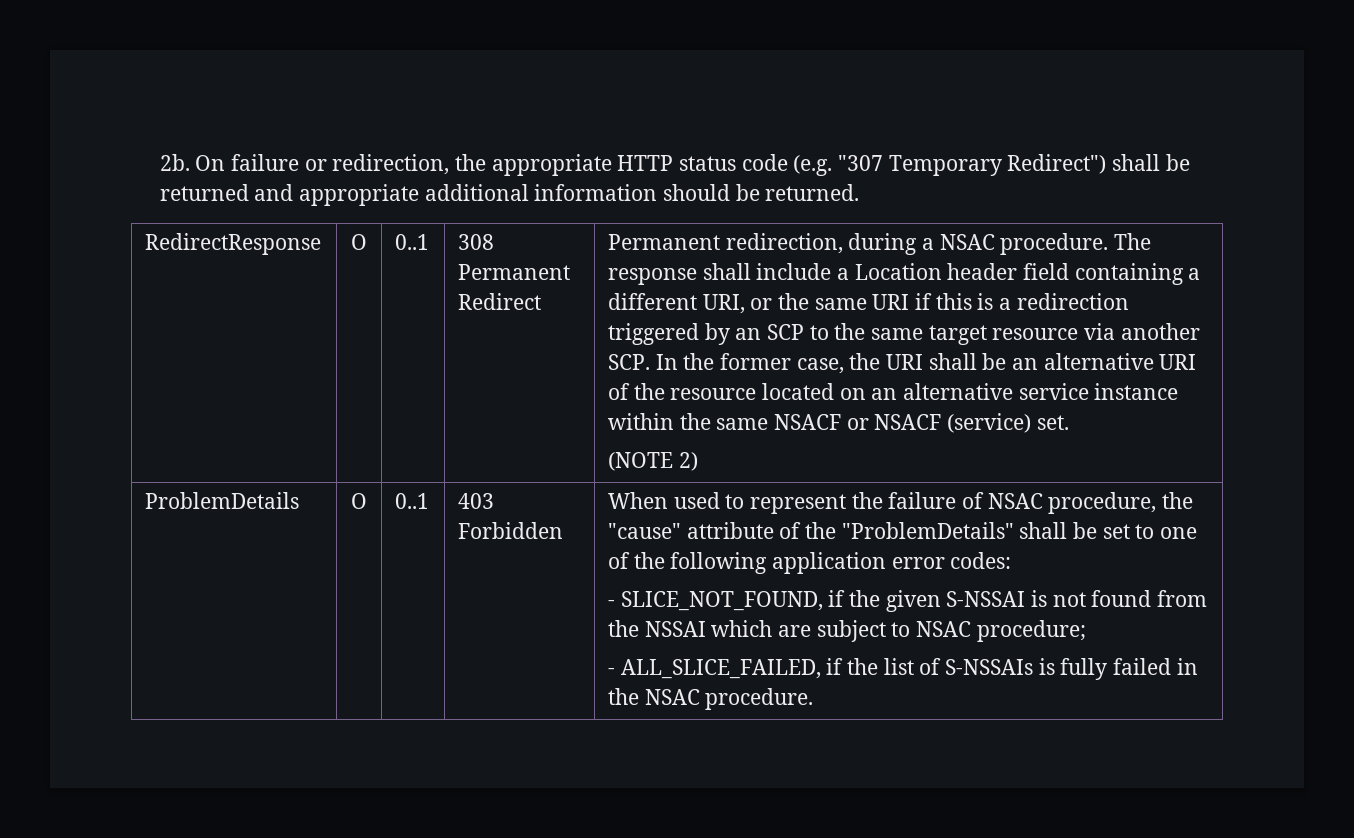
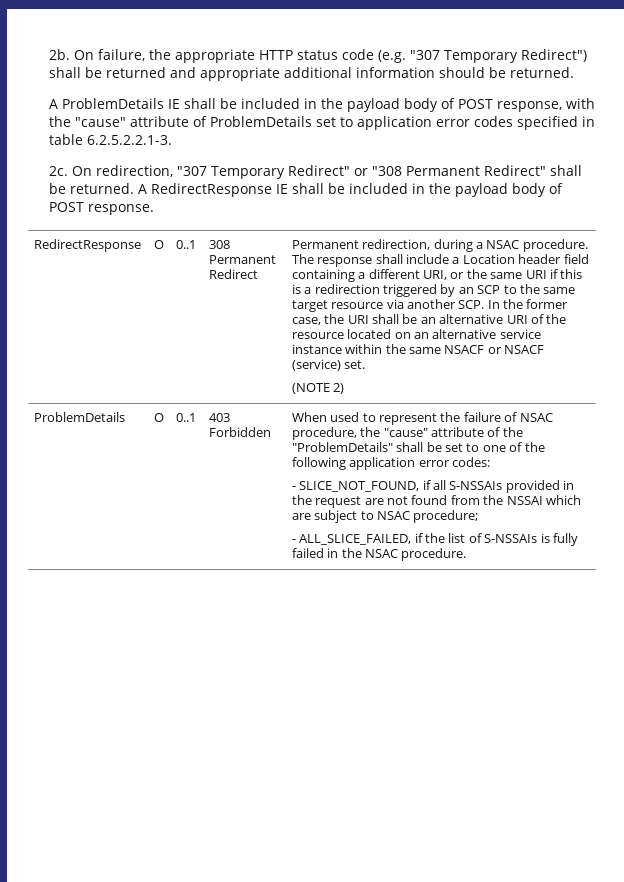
[230,154,450,175] failure or redirection, -> [98,49,146,61] failure,
(860, 192) none -> [49,98,596,112] [49,116,596,130] [49,134,173,145] [49,165,583,179] [49,183,564,197] [49,202,155,215] // A ProblemDetails IE shall be included in the payload body of POST response, with the "cause" attribute of ProblemDetails set to application error codes specified in table 6.2.5.2.2.1-3. // 2c. On redirection, "307 Temporary Redirect" or "308 Permanent Redirect" shall be returned. A RedirectResponse IE shall be included in the payload body of POST response.
[849,590,1048,612] the given S-NSSAI is -> [433,480,575,493] [291,495,384,508] all S-NSSAIs provided in the request are

